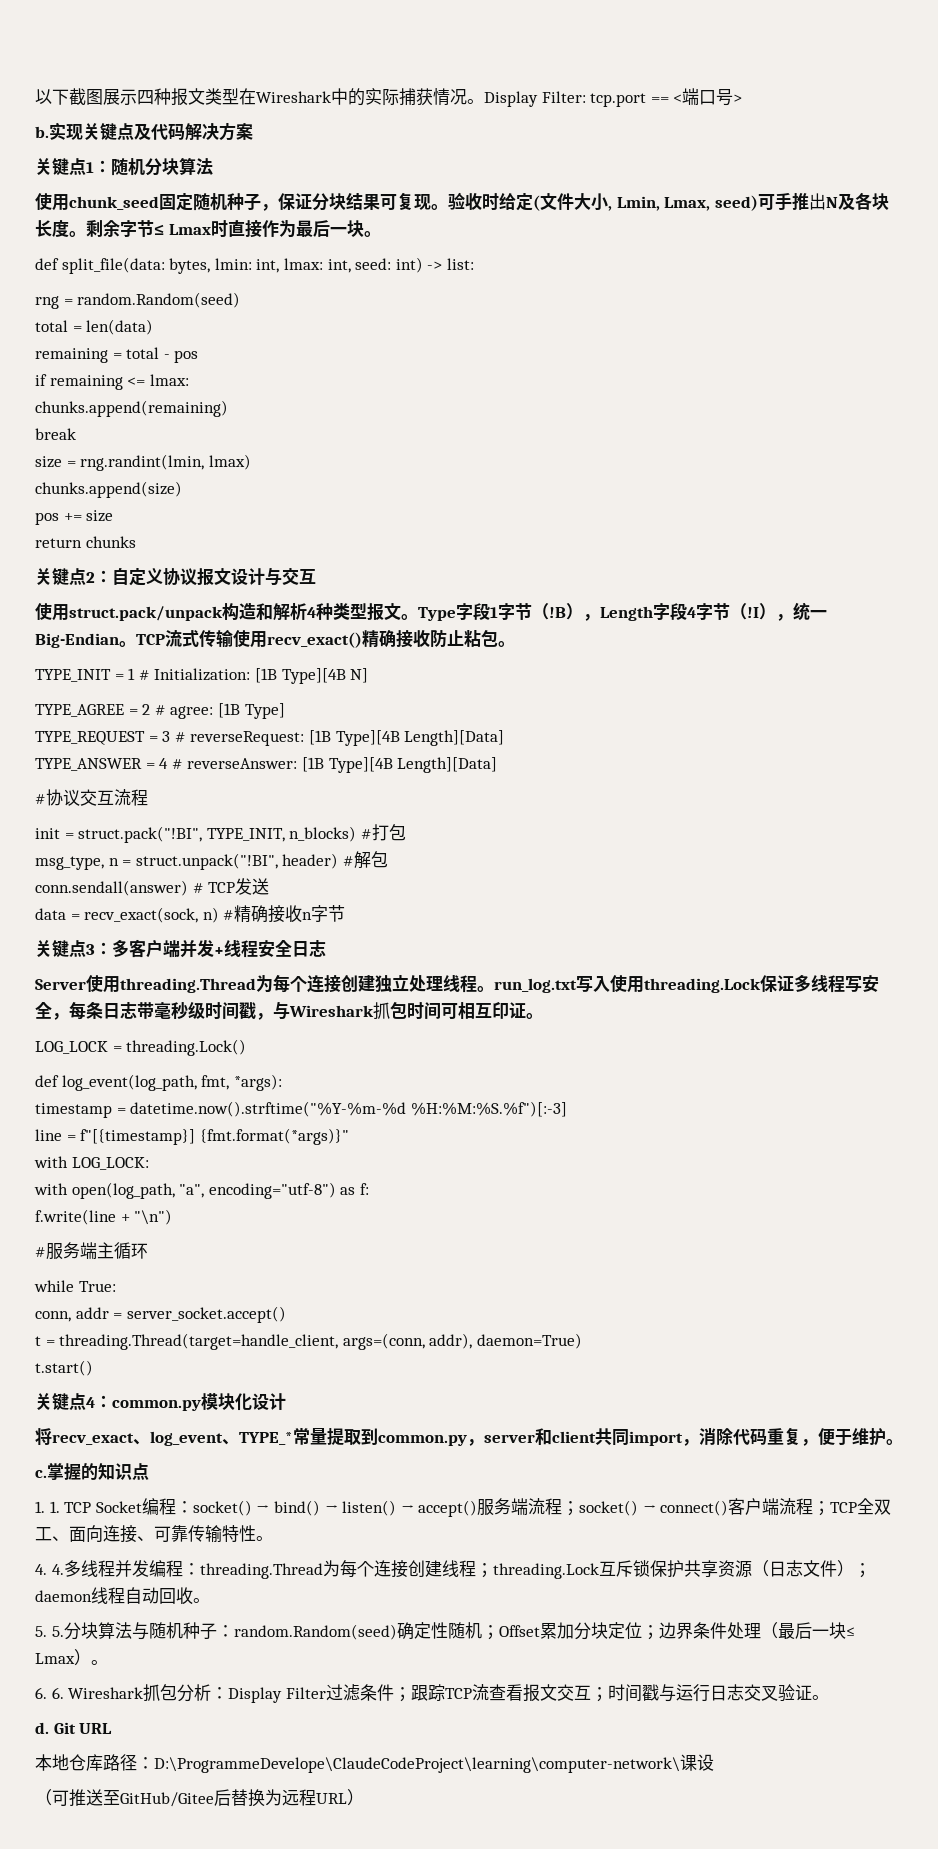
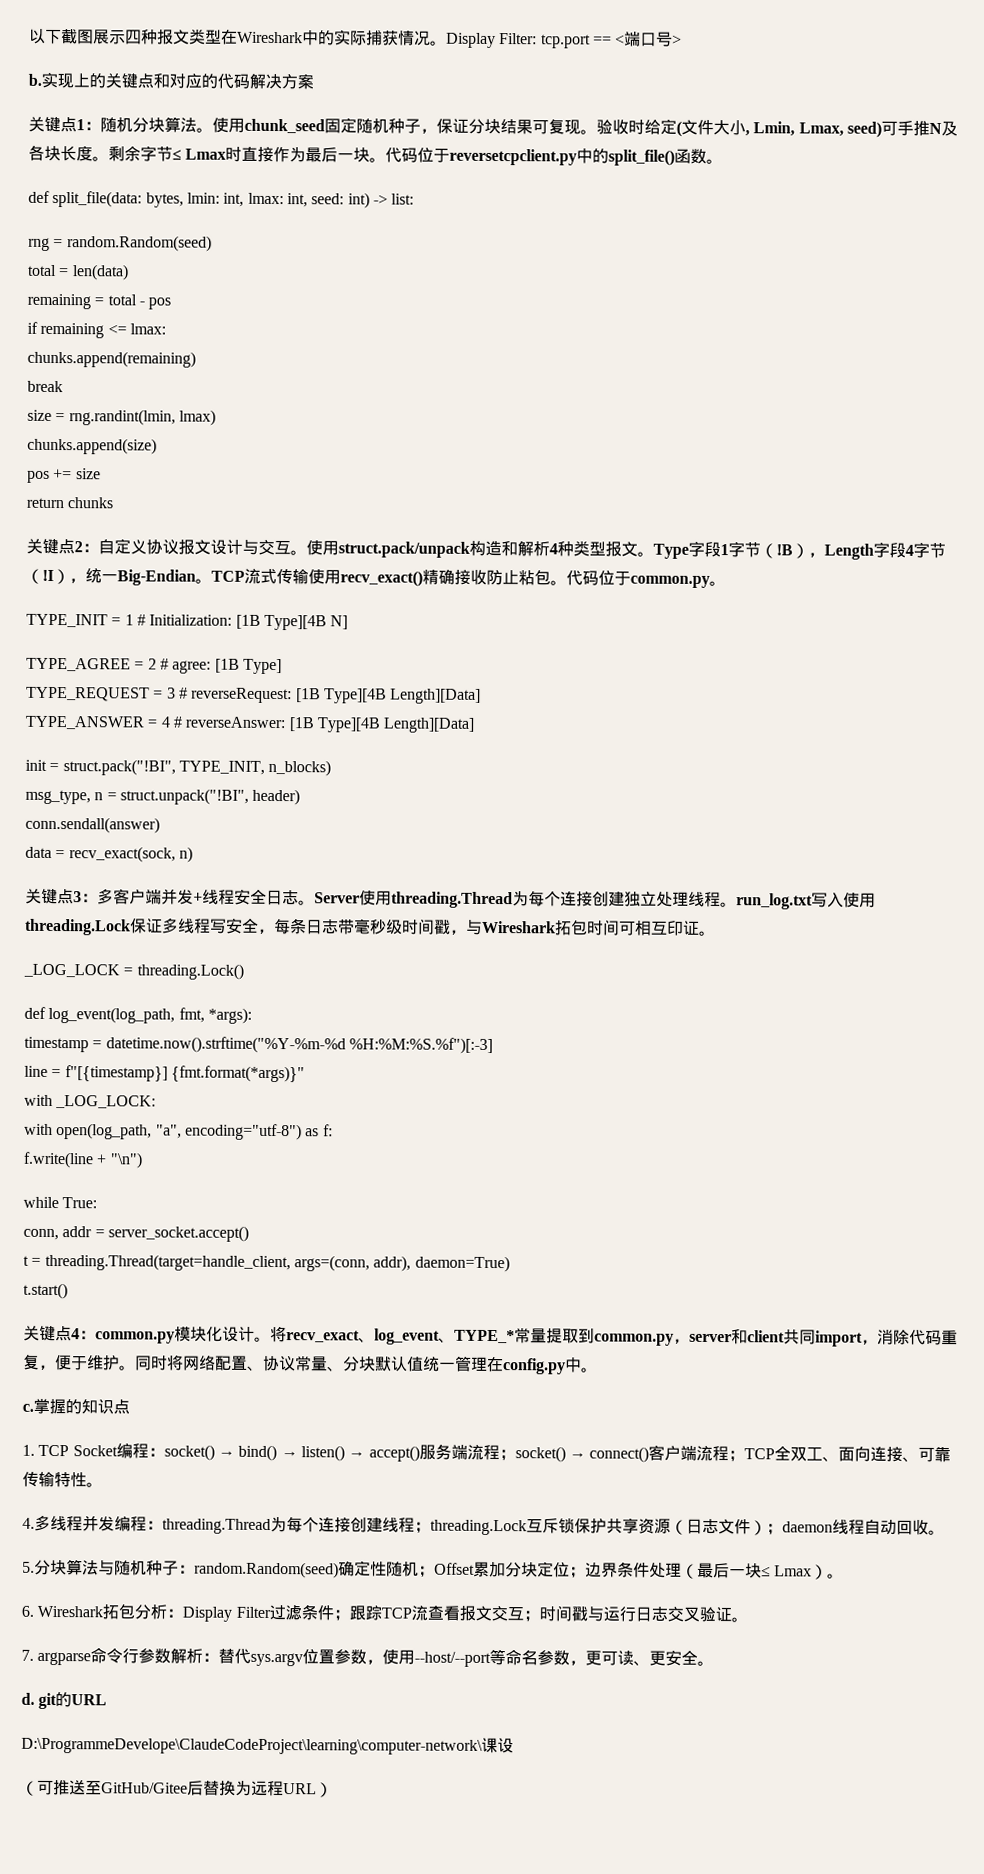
[83,123,151,141] 关键点及 -> [73,73,218,89] 上的关键点和对应的
(213, 166) // -> [196,127,213,133] 。
[808,193,826,210] 出 -> (930, 128) none
(381, 234) none -> [385,147,724,166] 代码位于reversetcpclient.py中的split_file()函数。
(316, 576) // -> [290,550,307,556] 。
(515, 644) none -> [566,570,726,588] 代码位于common.py。
[35,789,148,806] // #协议交互流程 -> (475, 725) none
[360,824,406,841] #打包 -> (332, 768) none
[342,851,388,869] #解包 -> (301, 797) none
[192,878,270,895] # TCP发送 -> (160, 825) none
[223,905,346,923] #精确接收n字节 -> (193, 854) none
(326, 948) // -> [298,900,315,906] 。
[373,1002,390,1020] 抓 -> [555,920,572,936] 拓
[35,1041,108,1054] LOG_LOCK -> [23,963,120,978] _LOG_LOCK
[71,1157,149,1170] LOG_LOCK: -> [55,1095,157,1109] _LOG_LOCK:
[35,1242,148,1260] // #服务端主循环 -> (143, 1160) none
(286, 1401) // -> [254,1336,271,1342] 。
(903, 1442) none -> [135,1354,598,1375] 同时将网络配置、协议常量、分块默认值统一管理在config.py中。
[49,1501,60,1513] 1. -> (35, 1450) none
[51,1564,64,1575] 4. -> (35, 1523) none
[51,1626,64,1637] 5. -> (35, 1567) none
[51,1684,161,1702] 6. Wireshark抓 -> [37,1604,120,1620] Wireshark拓
(829, 1697) none -> [21,1647,715,1668] // 7. argparse命令行参数解析：替代sys.argv位置参数，使用--host/--port等命名参数，更可读、更安全。
[53,1722,76,1734] Git -> [38,1692,73,1710] git的
[35,1754,154,1771] 本地仓库路径： -> (108, 1700) none

